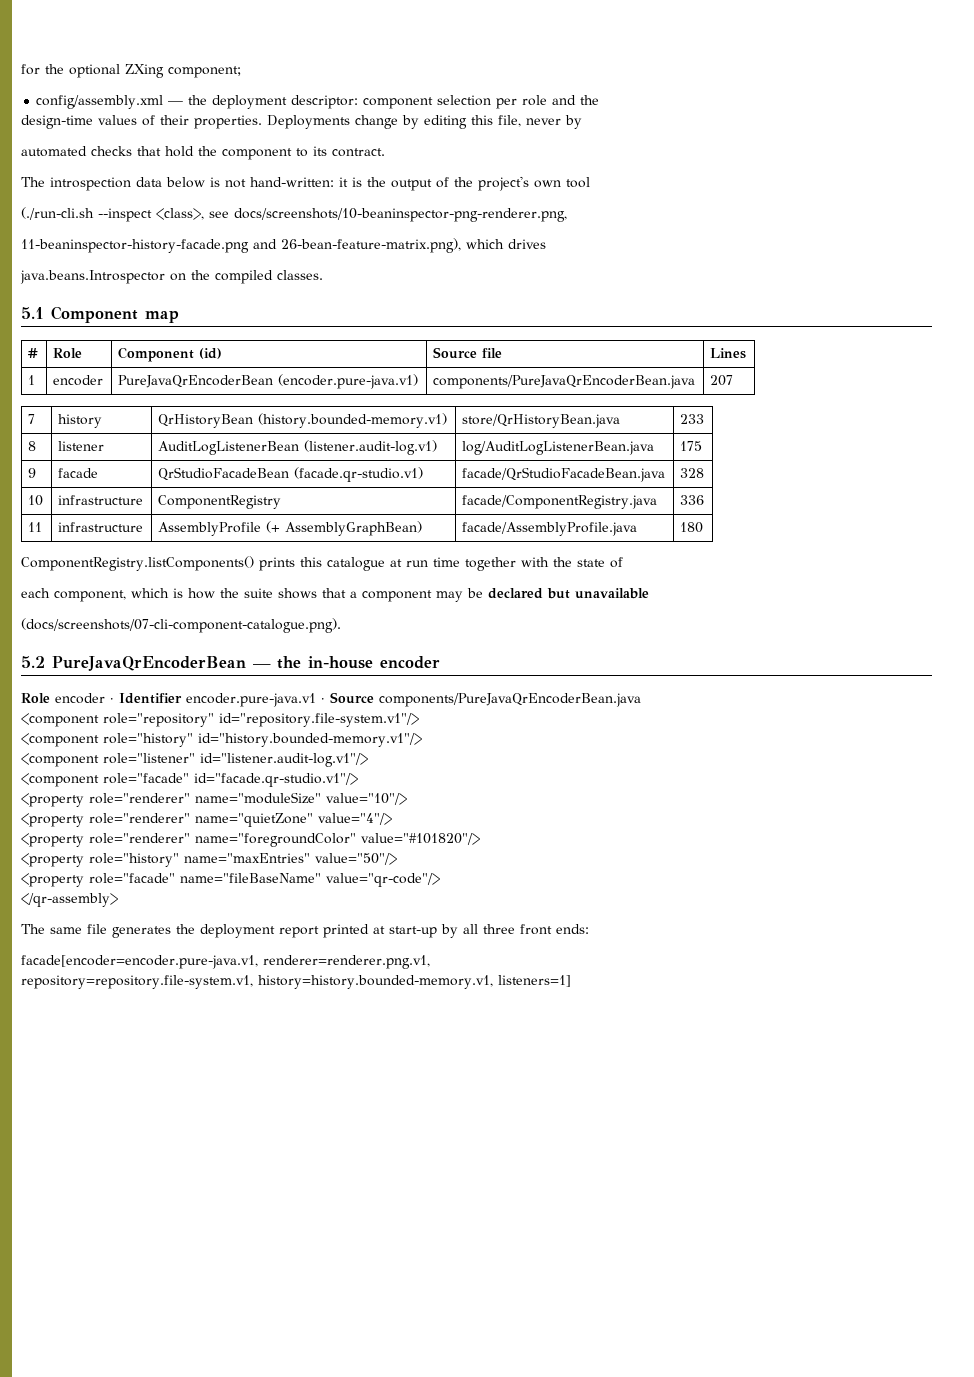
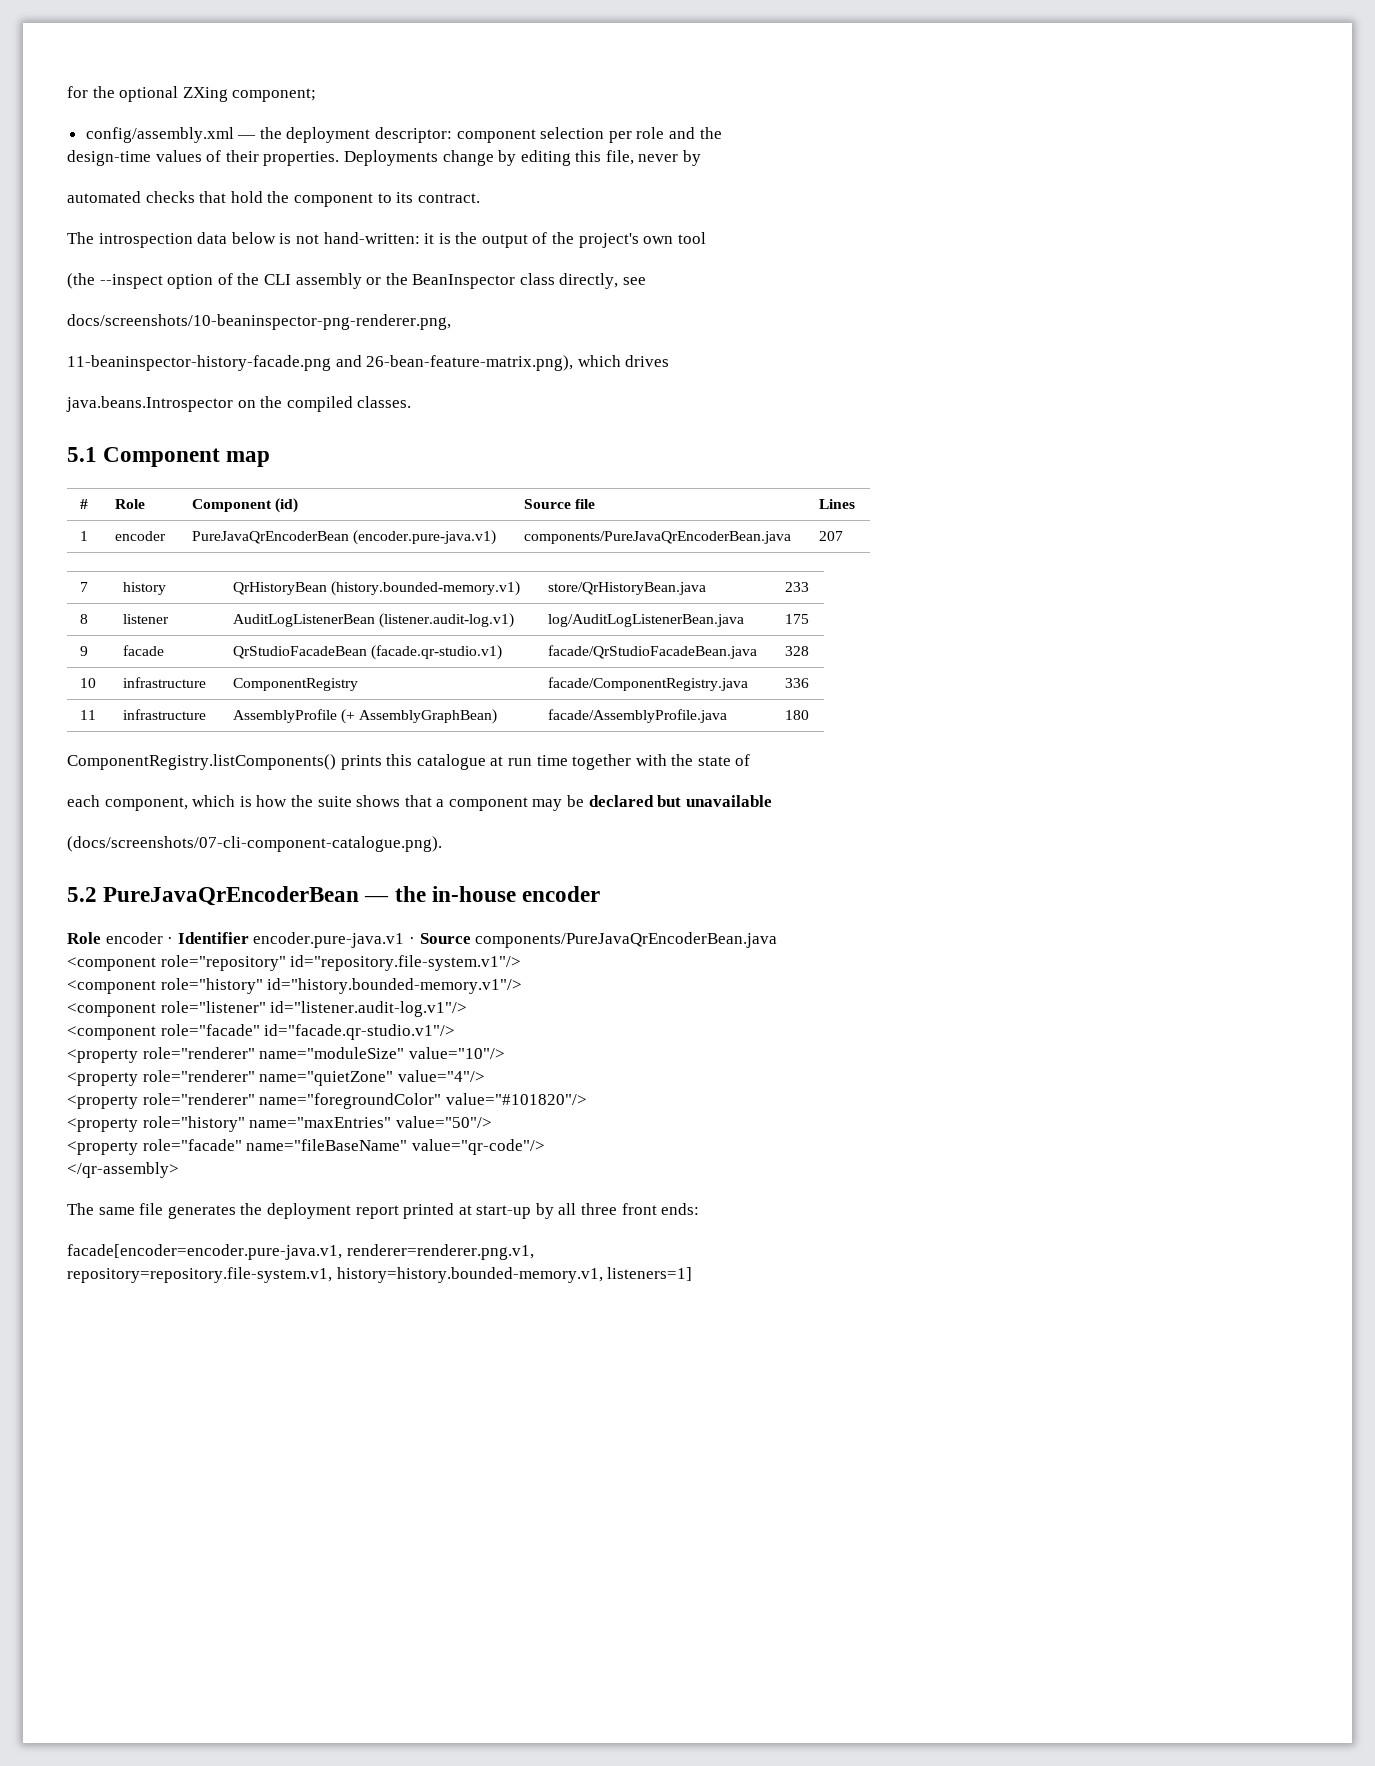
[21,207,204,222] (./run-cli.sh --inspect <class>, -> [67,273,619,289] (the --inspect option of the CLI assembly or the BeanInspector class directly,
(229, 214) none -> (647, 281) //

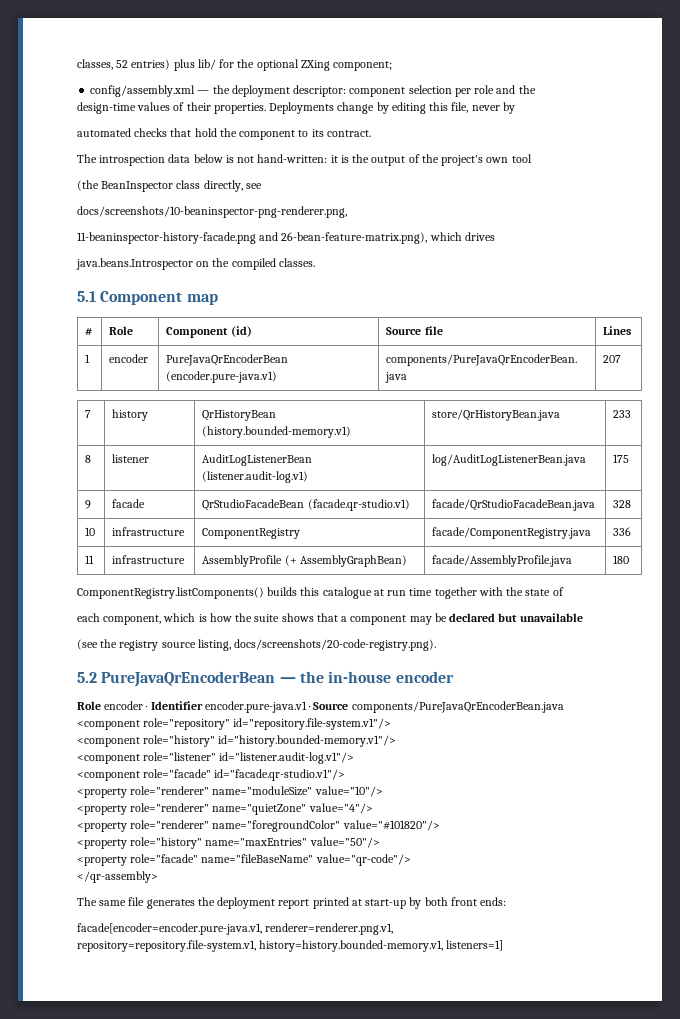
(67, 92) none -> [77,59,216,71] classes, 52 entries) plus lib/
[99,273,408,289] --inspect option of the CLI assembly or the -> (99, 185) none
[340,755,382,770] prints -> [267,587,298,596] builds
[67,836,442,852] (docs/screenshots/07-cli-component-catalogue.png). -> [77,639,437,651] (see the registry source listing, docs/screenshots/20-code-registry.png).
[558,1203,618,1215] all three -> [424,897,448,906] both

